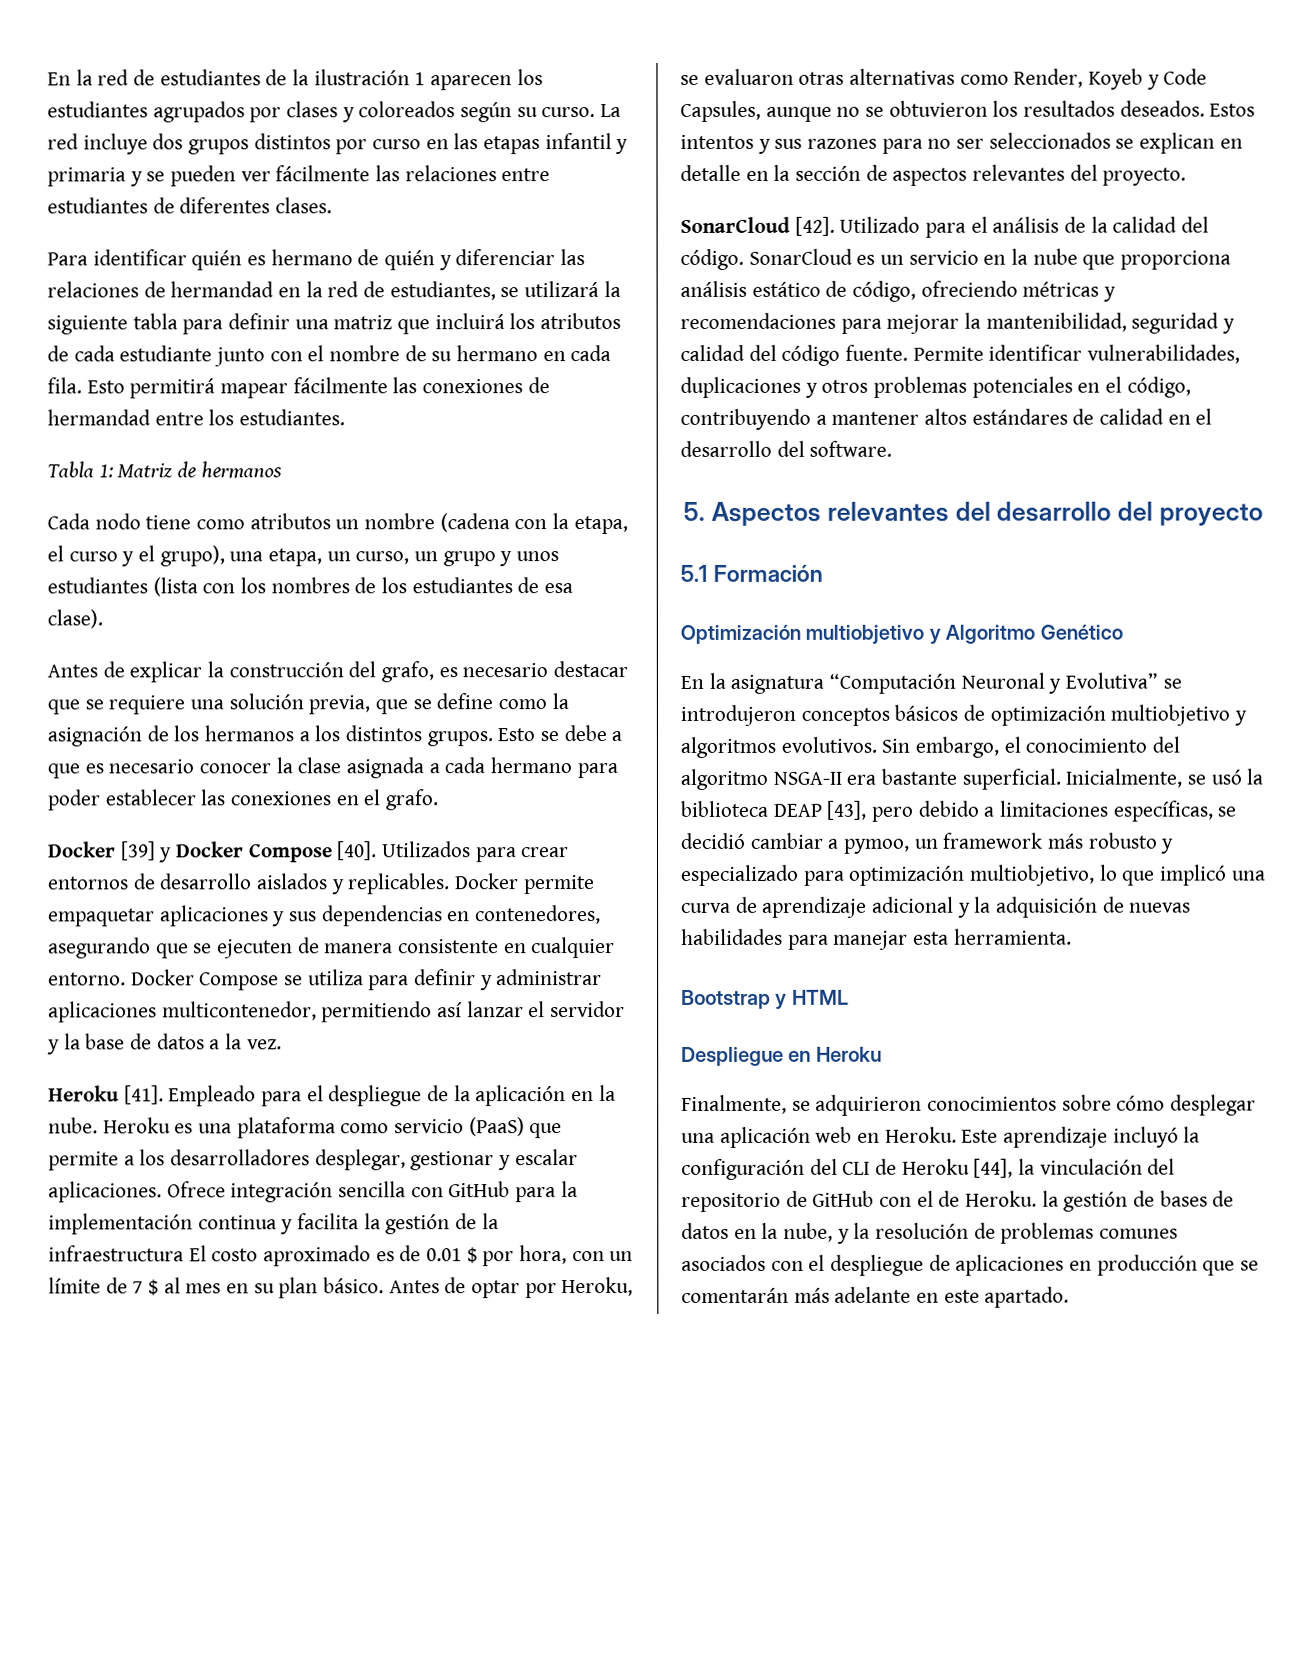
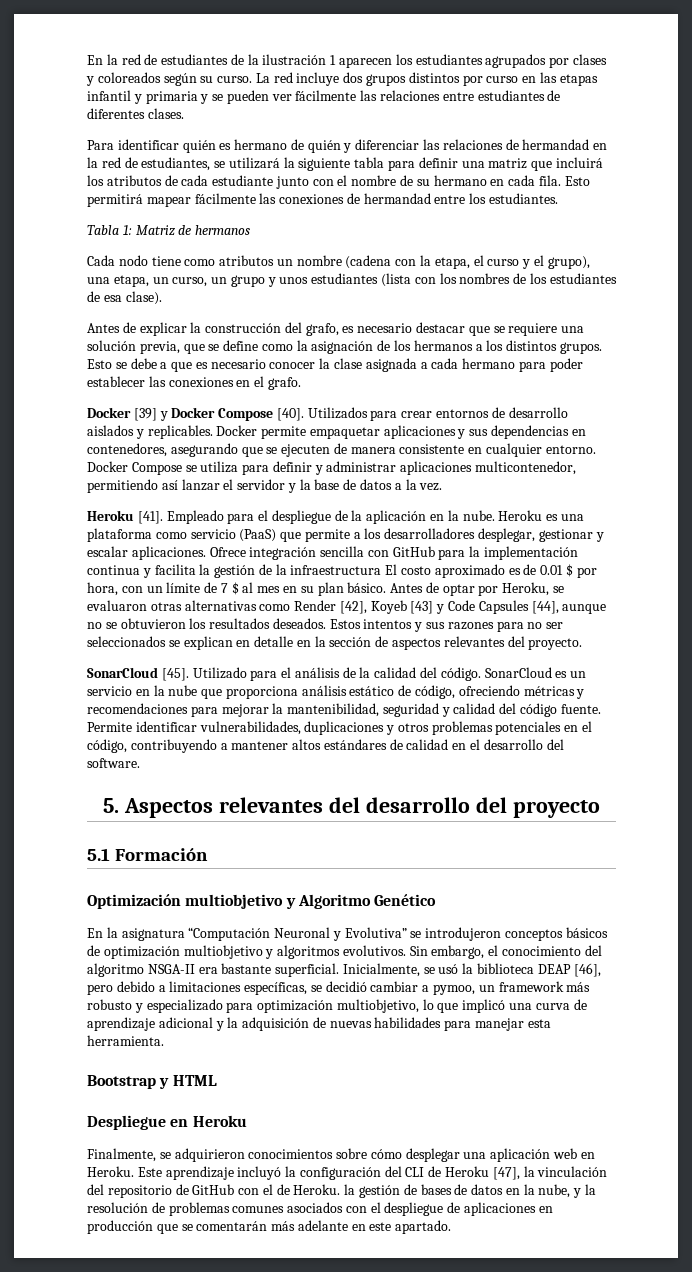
[1013,68,1208,90] [680,100,761,122] Render, Koyeb y Code Capsules, -> [294,600,559,614] Render [42], Koyeb [43] y Code Capsules [44],
[794,216,835,236] [42]. -> [161,668,189,681] [45].
[826,800,867,820] [43], -> [573,963,601,977] [46],
[973,1158,1014,1178] [44], -> [492,1167,520,1180] [47],

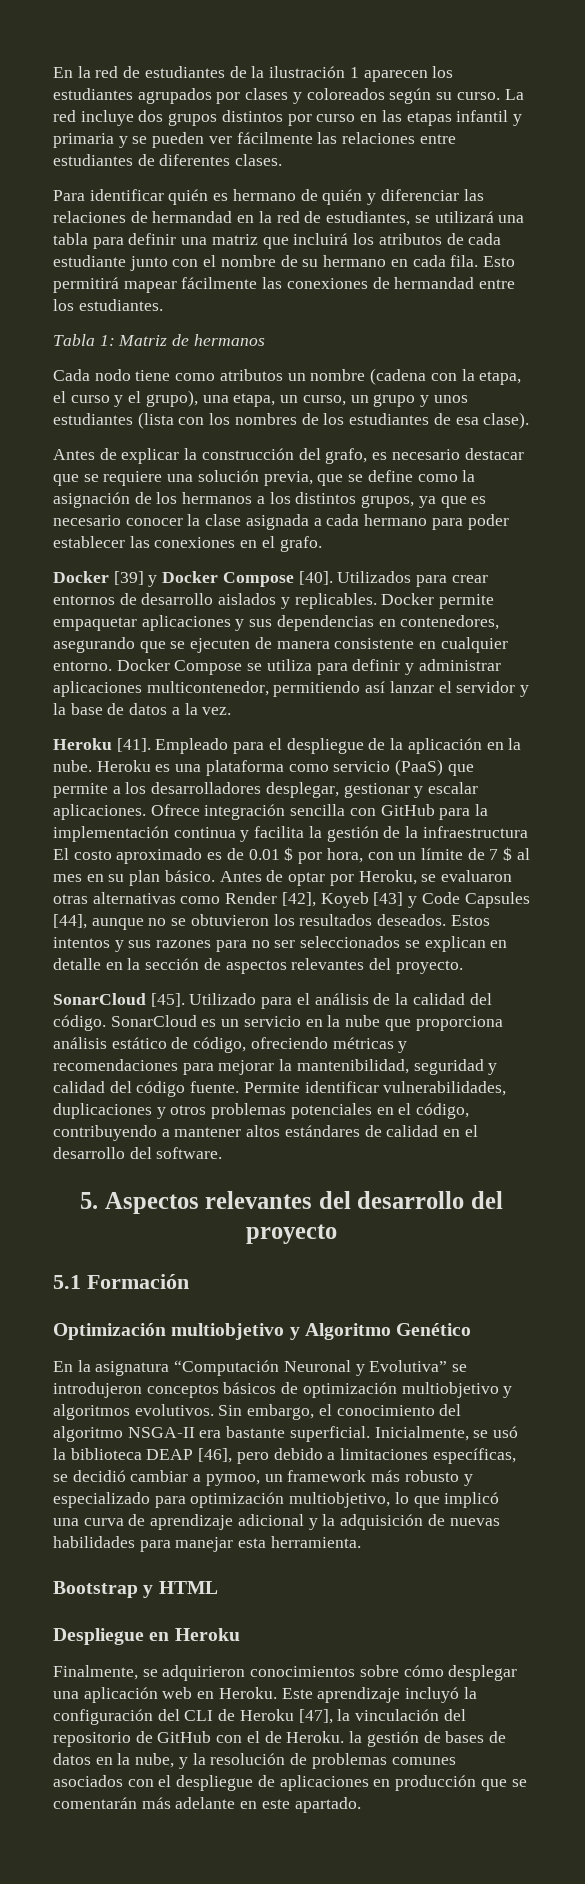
[283,157,351,171] la siguiente -> [498,215,525,223] una
[559,342,602,354] [87,358,168,369] grupos. Esto se debe a -> [361,495,436,508] grupos, ya

